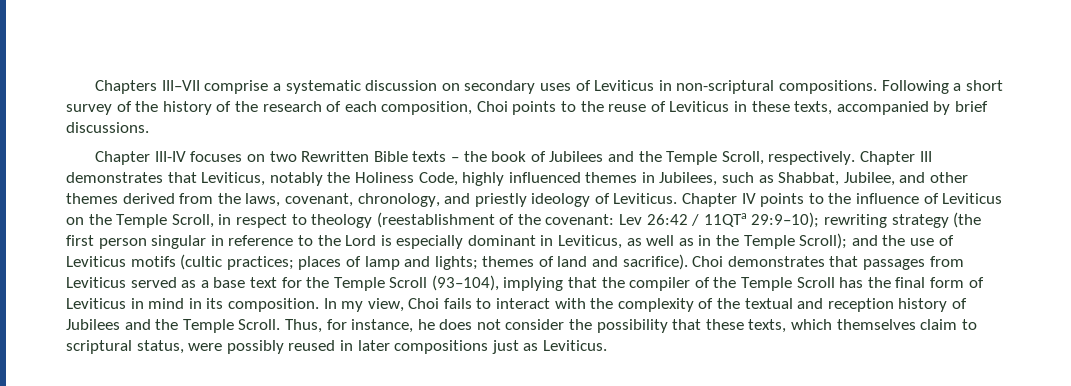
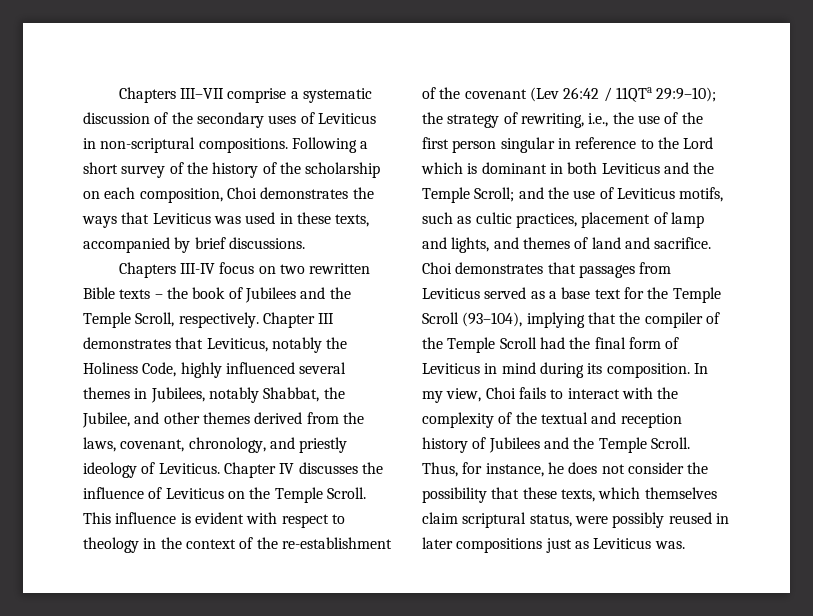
[441,83,460,91] on -> [154,112,193,124] of the
[262,101,342,112] research of -> [305,162,381,178] [83,191,100,199] scholarship on
[512,101,730,115] points to the reuse of Leviticus -> [260,187,374,199] [82,212,276,228] demonstrates the ways that Leviticus was used
[95,151,243,165] Chapter III-IV focuses -> [118,262,255,278] Chapters III-IV focus
[301,151,370,162] Rewritten -> [309,263,371,274] rewritten
(581, 177) none -> [299,362,347,374] several
[722,172,840,186] such as Shabbat, -> [208,387,345,403] notably Shabbat, the
[760,193,824,207] points to -> [298,462,358,474] discusses
[171,212,982,228] Scroll, in respect to theology (reestablishment of the covenant: Lev 26:42 / 11QTa 29:9–10); rewriting strategy (the -> [326,487,366,499] [83,512,345,528] [83,537,392,553] [422,87,717,102] [422,112,703,128] Scroll. This influence is evident with respect to theology in the context of the re-establishment of the covenant (Lev 26:42 / 11QTa 29:9–10); the strategy of rewriting, i.e., the use of the
[380,233,848,249] is especially dominant in Leviticus, as well as in the Temple Scroll); -> [421,162,715,174] [422,187,515,203] which is dominant in both Leviticus and the Temple Scroll;
[130,254,342,270] motifs (cultic practices; places -> [679,187,724,202] [422,212,651,228] motifs, such as cultic practices, placement
[434,256,478,270] lights; -> [451,237,519,253] lights, and
[622,254,688,270] sacrifice). -> [654,237,712,249] sacrifice.
[839,277,864,288] has -> [539,337,565,349] had
[188,298,202,309] in -> [539,362,584,378] during
[961,319,977,330] to -> (458, 518) none
[542,340,607,351] Leviticus. -> [593,538,685,549] Leviticus was.

